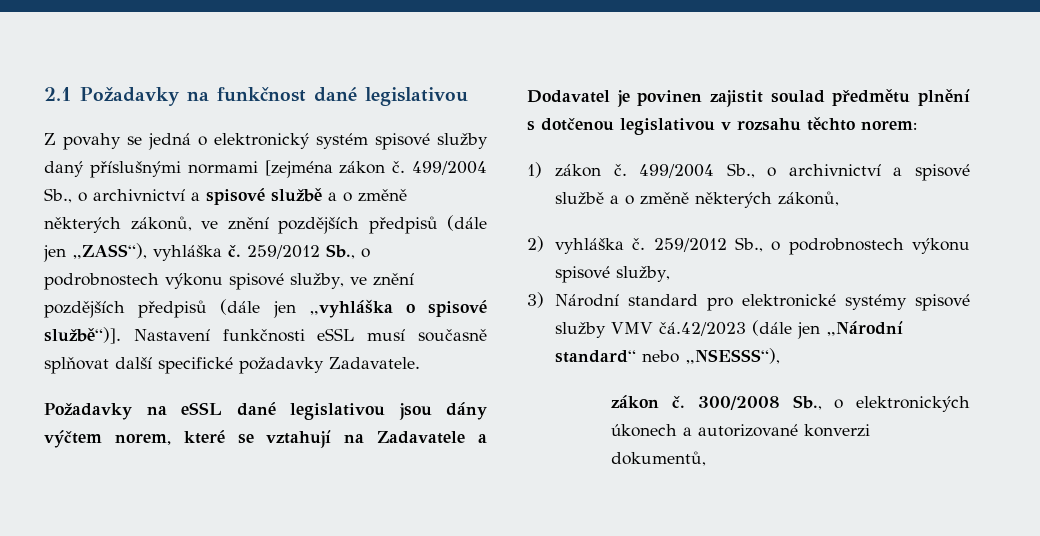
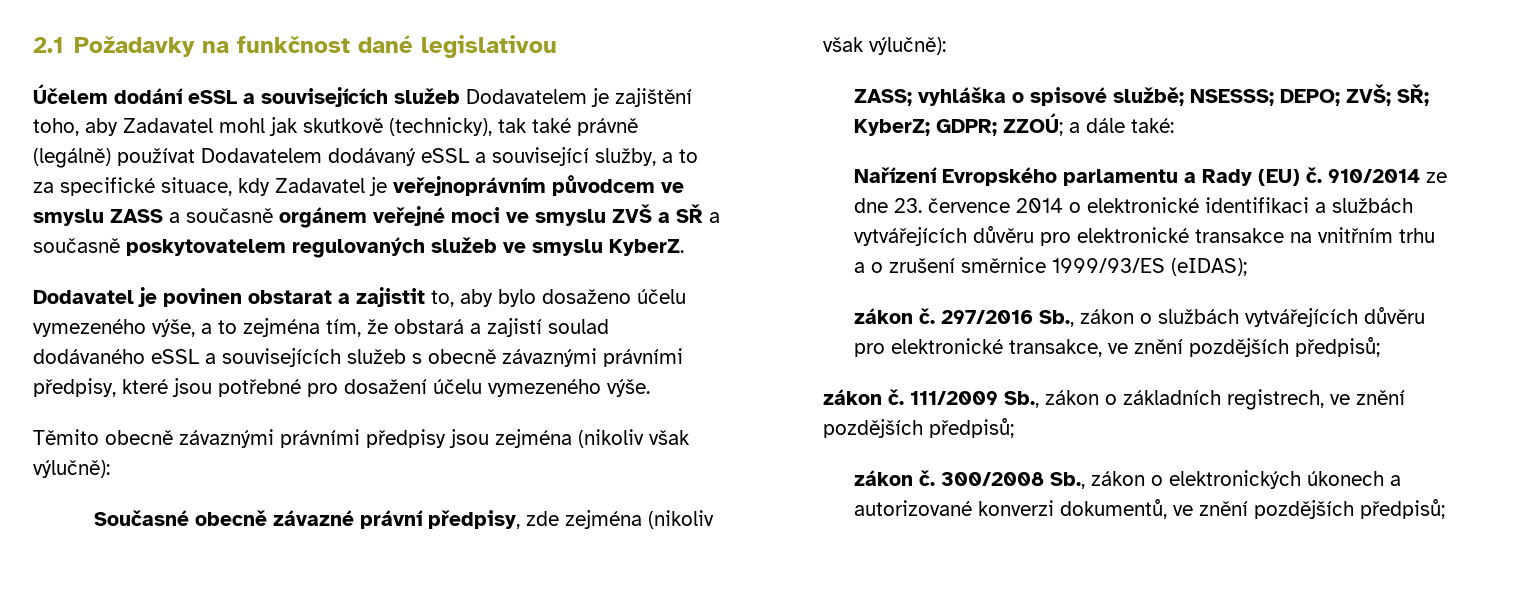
[44,133,488,150] [44,160,487,178] [44,188,407,205] [44,215,487,234] [43,243,370,262] [44,273,414,290] [44,299,488,318] [44,327,488,344] [44,357,420,374] [44,402,487,420] [44,430,487,448] [527,89,970,107] [527,117,917,135] [527,162,970,181] [555,191,840,208] [527,236,970,255] [555,266,671,283] [527,292,970,311] [555,320,904,339] [555,348,781,364] Z povahy se jedná o elektronický systém spisové služby daný příslušnými normami [zejména zákon č. 499/2004 Sb., o archivnictví a spisové službě a o změně některých zákonů, ve znění pozdějších předpisů (dále jen „ZASS“), vyhláška č. 259/2012 Sb., o podrobnostech výkonu spisové služby, ve znění pozdějších předpisů (dále jen „vyhláška o spisové službě“)]. Nastavení funkčnosti eSSL musí současně splňovat další specifické požadavky Zadavatele. // Požadavky na eSSL dané legislativou jsou dány výčtem norem, které se vztahují na Zadavatele a Dodavatel je povinen zajistit soulad předmětu plnění s dotčenou legislativou v rozsahu těchto norem: // 1) zákon č. 499/2004 Sb., o archivnictví a spisové službě a o změně některých zákonů, // 2) vyhláška č. 259/2012 Sb., o podrobnostech výkonu spisové služby, // 3) Národní standard pro elektronické systémy spisové služby VMV čá.42/2023 (dále jen „Národní standard“ nebo „NSESSS“), -> [33,84,692,107] [33,117,638,136] [33,147,698,168] [33,175,684,196] [33,204,720,228] [33,237,684,258] [33,287,686,307] [33,318,609,337] [33,348,683,367] [33,378,650,397] [33,429,690,448] [33,460,110,478] [94,510,715,529] [823,37,947,55] [853,84,1429,106] [853,113,1174,136] [853,167,1447,186] [853,197,1413,213] [853,226,1435,246] [853,257,1247,276] [853,307,1425,327] [853,337,1380,357] [823,389,1406,410] [823,418,1015,438] Účelem dodání eSSL a souvisejících služeb Dodavatelem je zajištění toho, aby Zadavatel mohl jak skutkově (technicky), tak také právně (legálně) používat Dodavatelem dodávaný eSSL a související služby, a to za specifické situace, kdy Zadavatel je veřejnoprávním původcem ve smyslu ZASS a současně orgánem veřejné moci ve smyslu ZVŠ a SŘ a současně poskytovatelem regulovaných služeb ve smyslu KyberZ. // Dodavatel je povinen obstarat a zajistit to, aby bylo dosaženo účelu vymezeného výše, a to zejména tím, že obstará a zajistí soulad dodávaného eSSL a souvisejících služeb s obecně závaznými právními předpisy, které jsou potřebné pro dosažení účelu vymezeného výše. // Těmito obecně závaznými právními předpisy jsou zejména (nikoliv však výlučně): // Současné obecně závazné právní předpisy, zde zejména (nikoliv však výlučně): // ZASS; vyhláška o spisové službě; NSESSS; DEPO; ZVŠ; SŘ; KyberZ; GDPR; ZZOÚ; a dále také: // Nařízení Evropského parlamentu a Rady (EU) č. 910/2014 ze dne 23. července 2014 o elektronické identifikaci a službách vytvářejících důvěru pro elektronické transakce na vnitřním trhu a o zrušení směrnice 1999/93/ES (eIDAS); // zákon č. 297/2016 Sb., zákon o službách vytvářejících důvěru pro elektronické transakce, ve znění pozdějších předpisů; // zákon č. 111/2009 Sb., zákon o základních registrech, ve znění pozdějších předpisů;
(822, 402) none -> [1090,471,1145,486] zákon
(707, 458) none -> [1172,499,1445,519] ve znění pozdějších předpisů;

